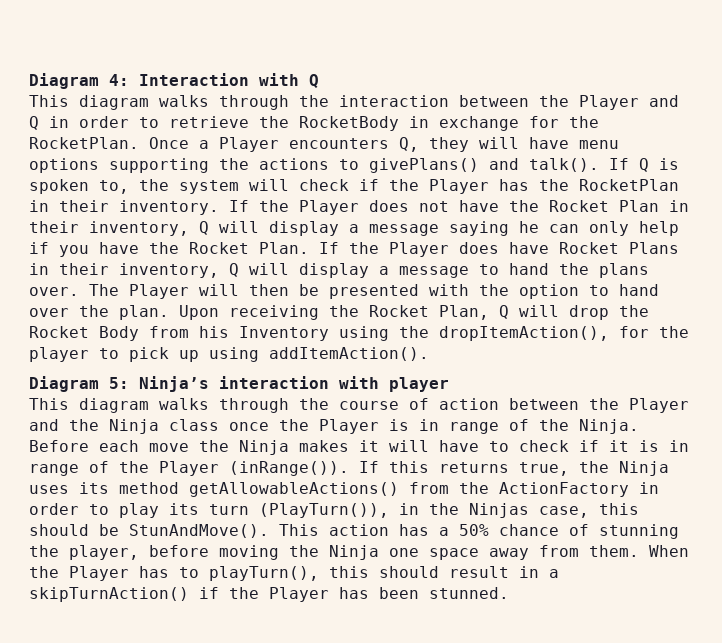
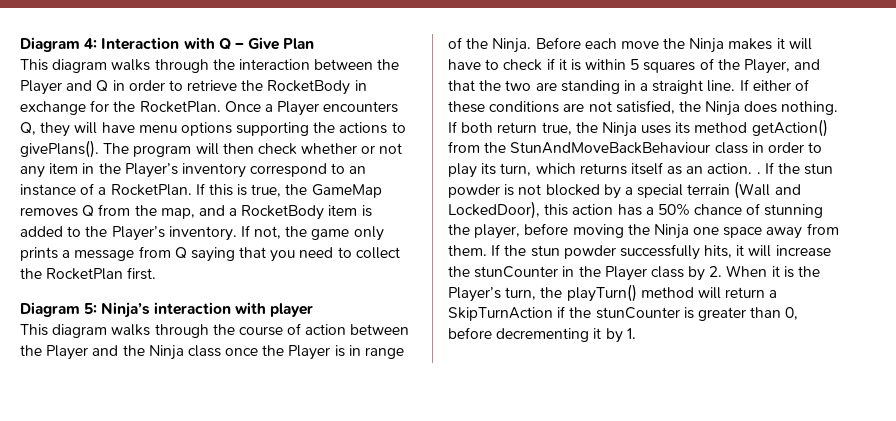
(319, 81) none -> [234,37,315,50] – Give Plan
[369,158,679,173] [29,179,679,194] [29,200,689,215] [29,221,679,236] [29,242,679,257] [29,263,649,278] [29,284,659,299] [29,305,649,320] [29,326,689,341] [29,347,429,362] givePlans() and talk(). If Q is spoken to, the system will check if the Player has the RocketPlan in their inventory. If the Player does not have the Rocket Plan in their inventory, Q will display a message saying he can only help if you have the Rocket Plan. If the Player does have Rocket Plans in their inventory, Q will display a message to hand the plans over. The Player will then be presented with the option to hand over the plan. Upon receiving the Rocket Plan, Q will drop the Rocket Body from his Inventory using the dropItemAction(), for the player to pick up using addItemAction(). -> [20,140,403,158] [20,163,367,178] [20,183,382,198] [20,204,372,220] [20,225,384,241] [20,246,400,262] [20,267,157,280] givePlans(). The program will then check whether or not any item in the Player’s inventory correspond to an instance of a RocketPlan. If this is true, the GameMap removes Q from the map, and a RocketBody item is added to the Player’s inventory. If not, the game only prints a message from Q saying that you need to collect the RocketPlan first.
[669,440,689,452] [29,461,509,476] in range of the Player (inRange()). If this returns -> [585,58,821,74] [448,79,810,94] [448,100,839,116] [448,121,538,133] within 5 squares of the Player, and that the two are standing in a straight line. If either of these conditions are not satisfied, the Ninja does nothing. If both return
[189,482,629,497] getAllowableActions() from the ActionFactory -> [751,119,828,137] [448,141,748,154] getAction() from the StunAndMoveBackBehaviour class
[209,503,639,518] [29,524,319,538] turn (PlayTurn()), in the Ninjas case, this should be StunAndMove(). This -> [500,162,834,176] [448,181,801,199] [448,201,569,219] turn, which returns itself as an action. . If the stun powder is not blocked by a special terrain (Wall and LockedDoor), this
[649,545,689,557] [29,566,559,581] [29,587,509,602] When the Player has to playTurn(), this should result in a skipTurnAction() if the Player has been stunned. -> [491,244,831,260] [448,265,821,281] [448,284,778,302] [448,306,799,321] [448,327,636,343] If the stun powder successfully hits, it will increase the stunCounter in the Player class by 2. When it is the Player’s turn, the playTurn() method will return a SkipTurnAction if the stunCounter is greater than 0, before decrementing it by 1.

